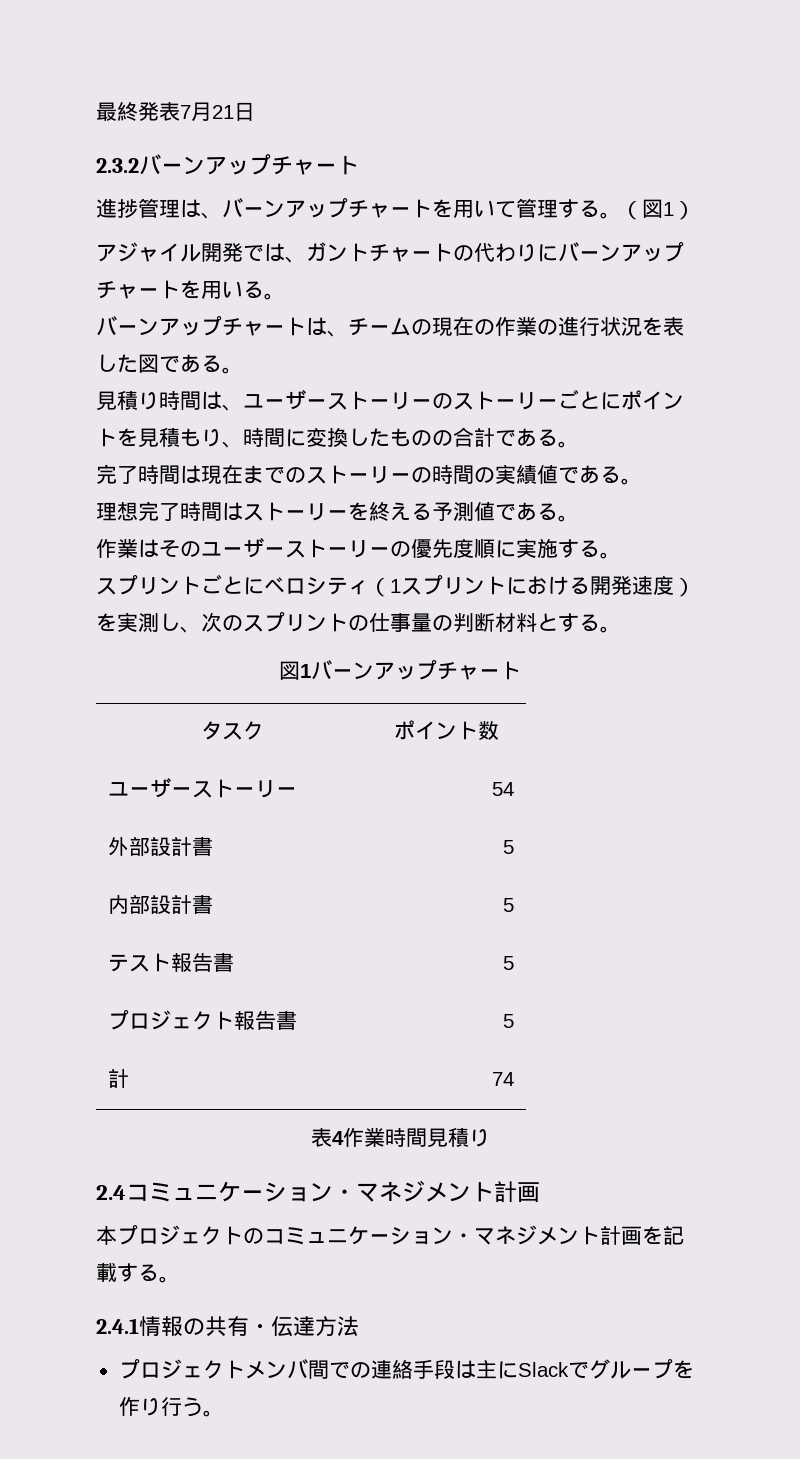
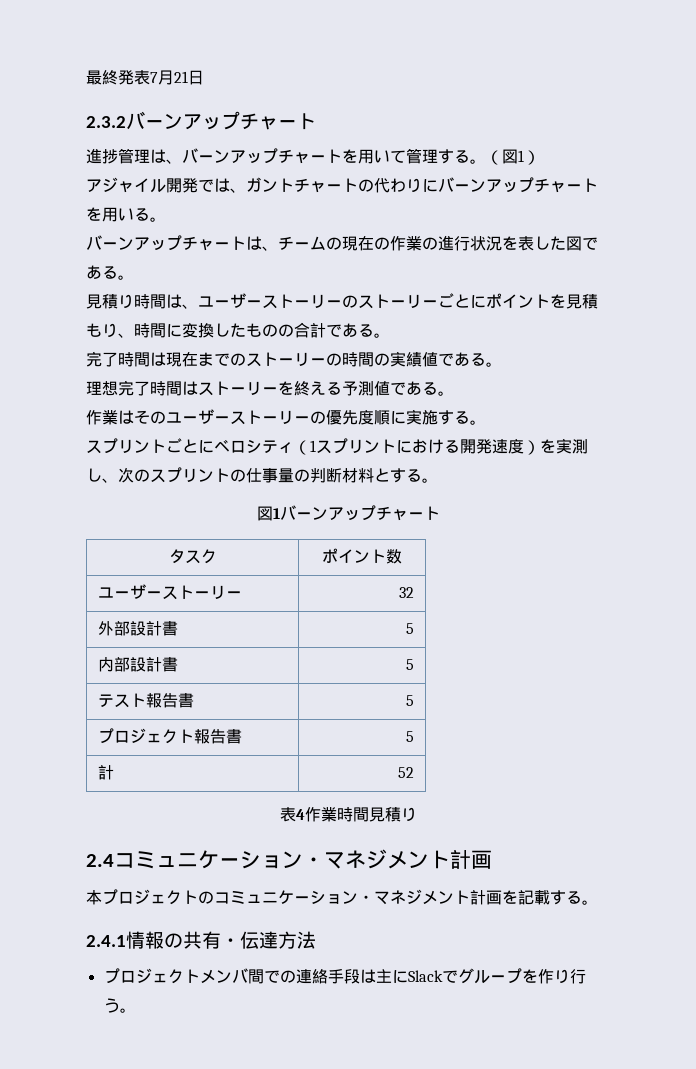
[492,782,515,796] 54 -> [399,587,415,598] 32
[492,1072,515,1086] 74 -> [398,767,415,778] 52

